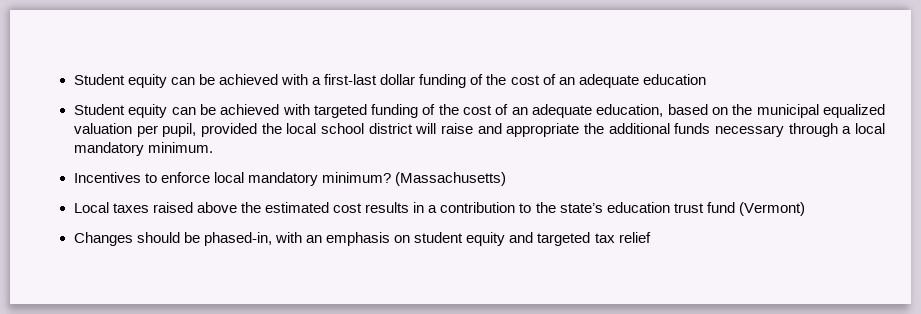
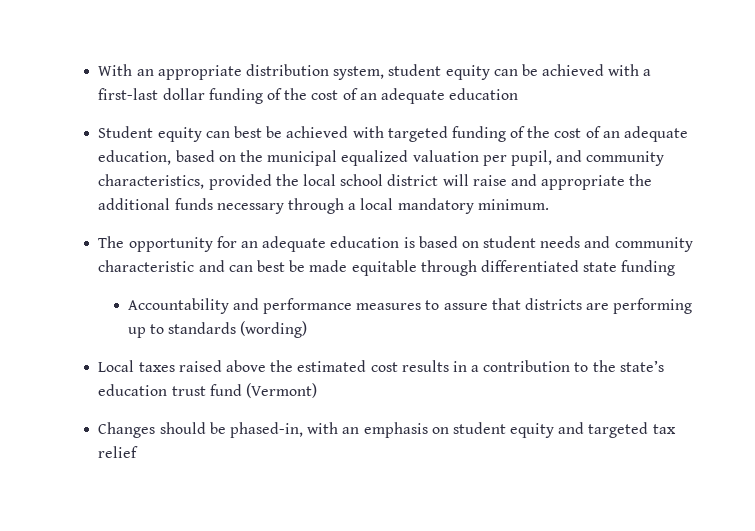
[73,74,125,85] Student -> [98,64,442,80] With an appropriate distribution system, student
(196, 111) none -> [233,126,262,138] best
(197, 130) none -> [556,150,665,166] [98,174,205,189] and community characteristics,
[73,172,507,186] Incentives to enforce local mandatory minimum? (Massachusetts) -> [98,236,693,252] [98,260,676,276] [127,298,693,314] [127,321,308,338] The opportunity for an adequate education is based on student needs and community characteristic and can best be made equitable through differentiated state funding // Accountability and performance measures to assure that districts are performing up to standards (wording)

